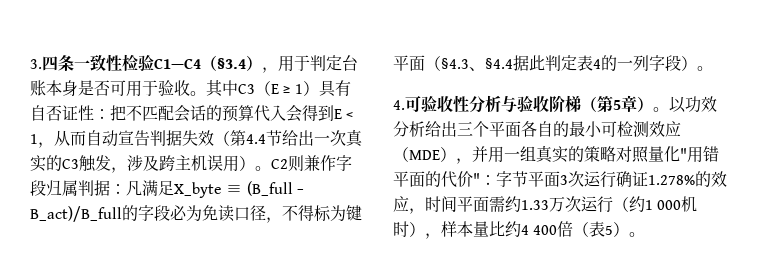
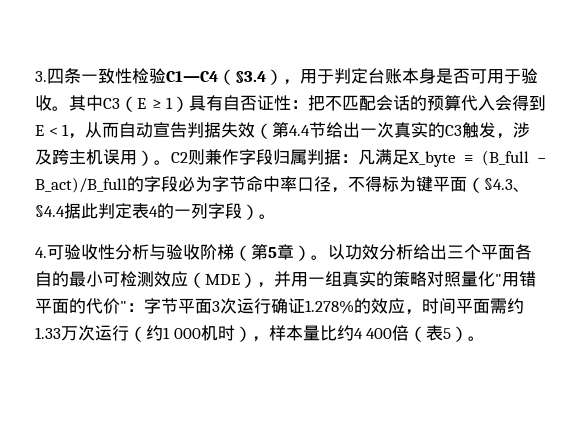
[202,205,234,222] 免读 -> [212,176,297,192] 字节命中率

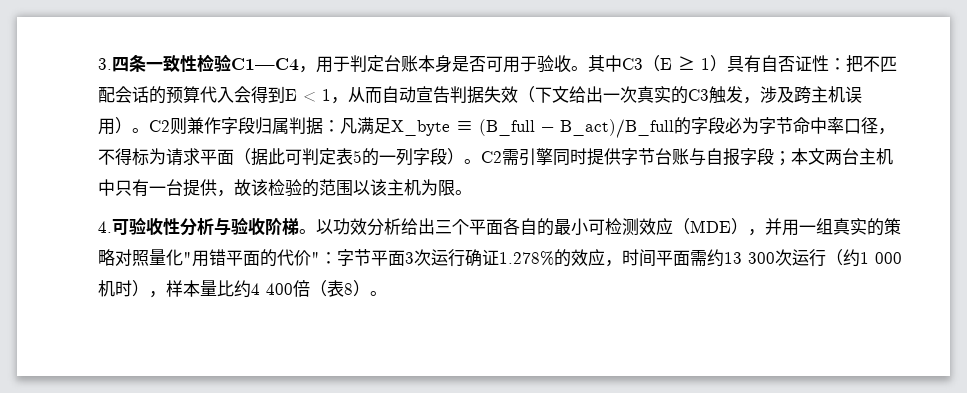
[218,69,283,85] （§3.4） -> (299, 64) none
[272,122,327,138] 第4.4节 -> [535,86,569,103] 下文
[416,176,530,193] [35,203,259,220] 键平面（§4.3、§4.4据此判定表4的一列字段） -> [166,148,893,166] [98,179,455,197] 请求平面（据此可判定表5的一列字段）。C2需引擎同时提供字节台账与自报字段；本文两台主机中只有一台提供，故该检验的范围以该主机为限
[234,244,311,261] （第5章） -> (299, 226) none
[35,326,78,341] 1.33万 -> [724,252,775,264] 13 300
[443,328,452,339] 5 -> [344,283,353,295] 8

